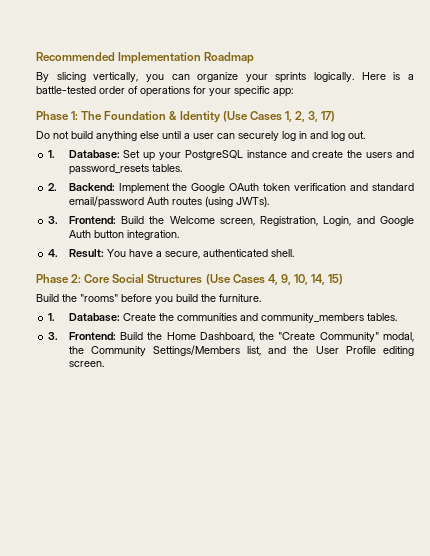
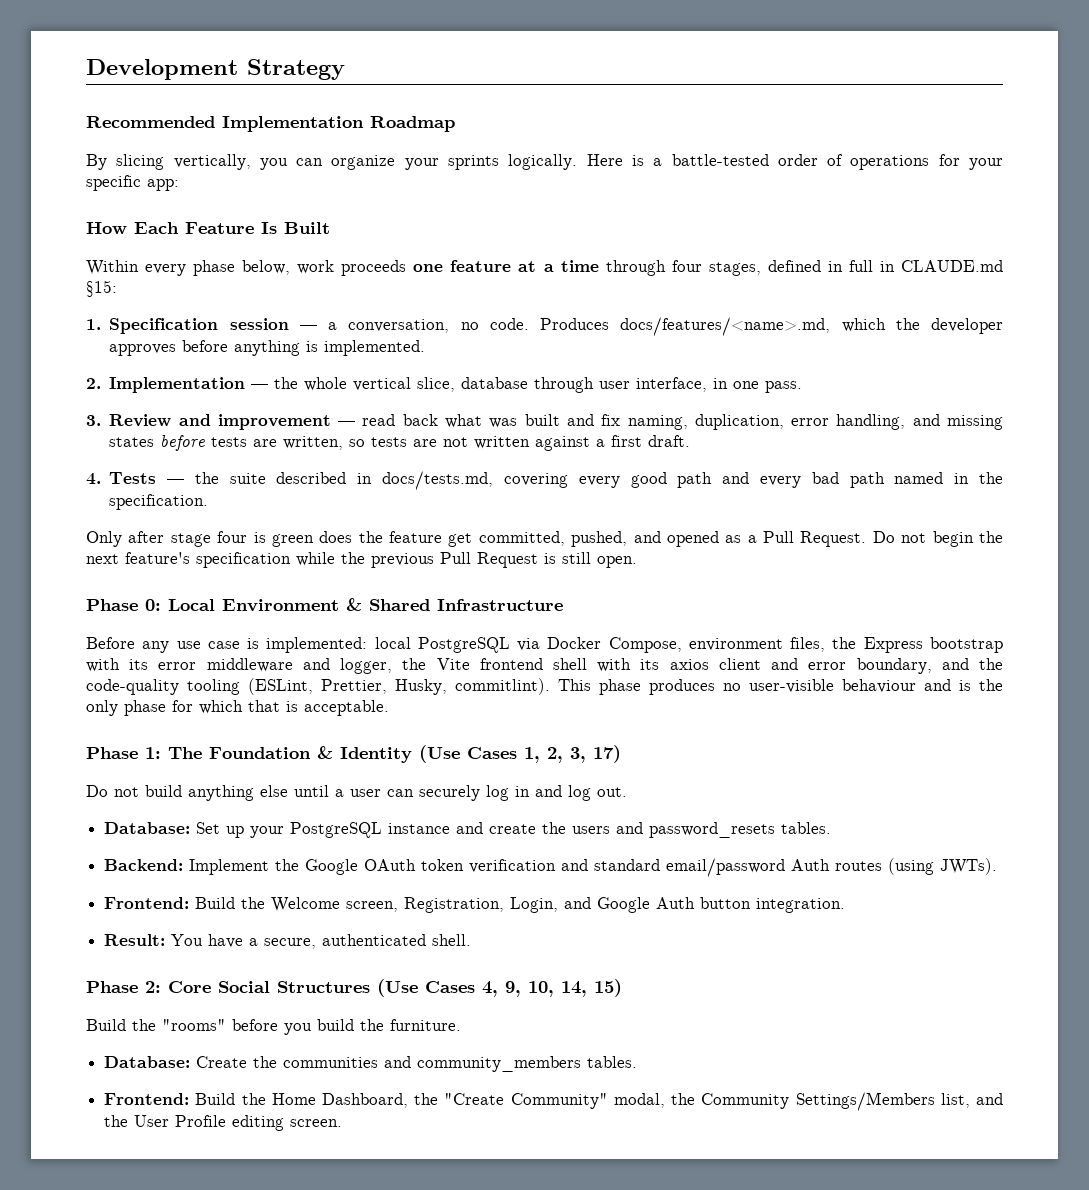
(36, 56) none -> [86,59,345,80] Development Strategy //
(293, 92) none -> [86,222,330,234] [86,260,1003,276] [86,280,117,297] [86,317,1003,336] [109,340,426,356] [86,377,803,393] [86,414,1003,430] [109,435,691,451] [86,471,1003,490] [109,494,209,510] [86,531,1004,547] [86,552,637,568] [86,598,563,612] [86,637,1003,653] [86,658,1003,674] [86,678,1003,695] [86,700,389,716] // How Each Feature Is Built // Within every phase below, work proceeds one feature at a time through four stages, defined in full in CLAUDE.md §15: // 1. Specification session — a conversation, no code. Produces docs/features/<name>.md, which the developer approves before anything is implemented. // 2. Implementation — the whole vertical slice, database through user interface, in one pass. // 3. Review and improvement — read back what was built and fix naming, duplication, error handling, and missing states before tests are written, so tests are not written against a first draft. // 4. Tests — the suite described in docs/tests.md, covering every good path and every bad path named in the specification. // Only after stage four is green does the feature get committed, pushed, and opened as a Pull Request. Do not begin the next feature's specification while the previous Pull Request is still open. // Phase 0: Local Environment & Shared Infrastructure // Before any use case is implemented: local PostgreSQL via Docker Compose, environment files, the Express bootstrap with its error middleware and logger, the Vite frontend shell with its axios client and error boundary, and the code-quality tooling (ESLint, Prettier, Husky, commitlint). This phase produces no user-visible behaviour and is the only phase for which that is acceptable.
[48,150,56,158] 1. -> (627, 792) none
[48,183,58,191] 2. -> (832, 828) none
[48,216,59,224] 3. -> (998, 866) none
[48,249,59,257] 4. -> (846, 905) none
[48,313,56,321] 1. -> (461, 1025) none
[48,332,59,340] 3. -> (638, 1062) none

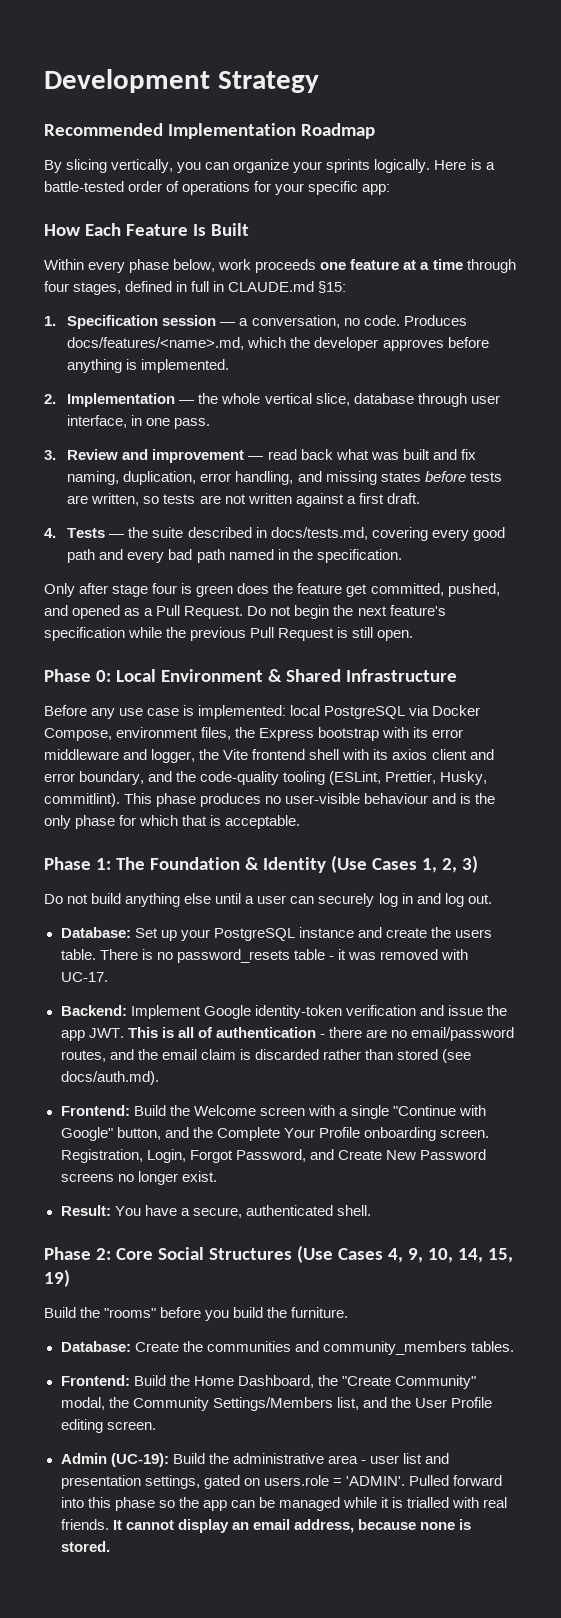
[570,745,621,763] 3, 17) -> [461,855,478,873] 3)
[616,822,832,838] [104,858,998,877] [104,897,846,913] and password_resets tables. // Backend: Implement the Google OAuth token verification and standard email/password Auth routes (using JWTs). // Frontend: Build the Welcome screen, Registration, Login, and Google Auth button integration. -> [60,949,469,963] [60,972,108,982] [60,1005,507,1019] [60,1027,515,1041] [60,1049,472,1063] [60,1071,159,1085] [60,1105,486,1119] [60,1127,489,1141] [60,1149,486,1163] [60,1171,217,1185] table. There is no password_resets table - it was removed with UC-17. // Backend: Implement Google identity-token verification and issue the app JWT. This is all of authentication - there are no email/password routes, and the email claim is discarded rather than stored (see docs/auth.md). // Frontend: Build the Welcome screen with a single "Continue with Google" button, and the Complete Your Profile onboarding screen. Registration, Login, Forgot Password, and Create New Password screens no longer exist.
[594,979,622,997] 15) -> [487,1248,513,1263] [44,1269,70,1287] 15, 19)
(343, 1123) none -> [60,1453,449,1467] [60,1475,502,1489] [60,1497,508,1511] [60,1519,471,1533] [60,1541,110,1552] // Admin (UC-19): Build the administrative area - user list and presentation settings, gated on users.role = 'ADMIN'. Pulled forward into this phase so the app can be managed while it is trialled with real friends. It cannot display an email address, because none is stored.

